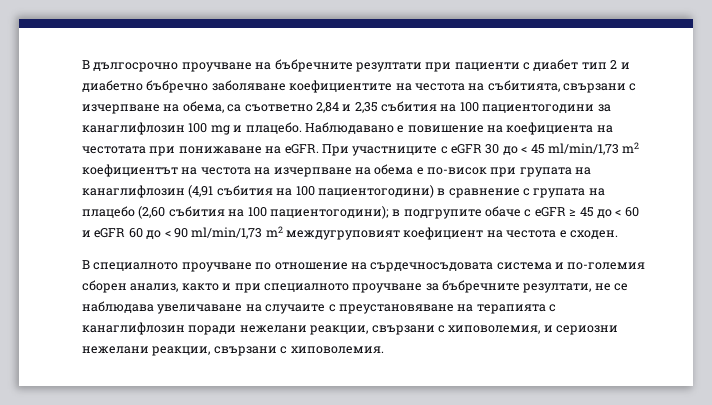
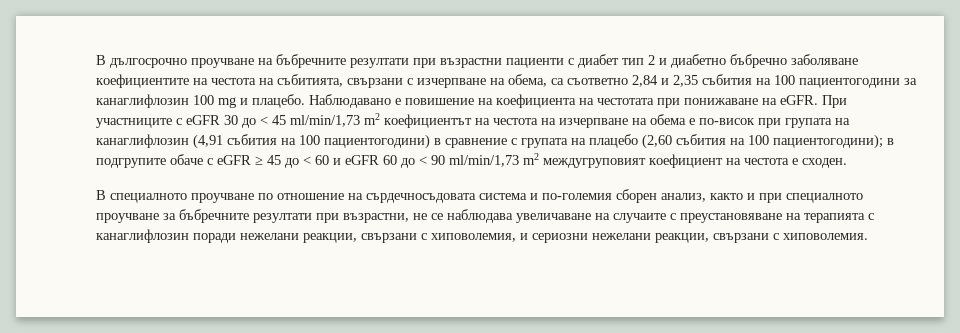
(452, 67) none -> [440,58,502,68] възрастни
[523,283,592,293] резултати, -> [253,213,409,223] резултати при възрастни,

